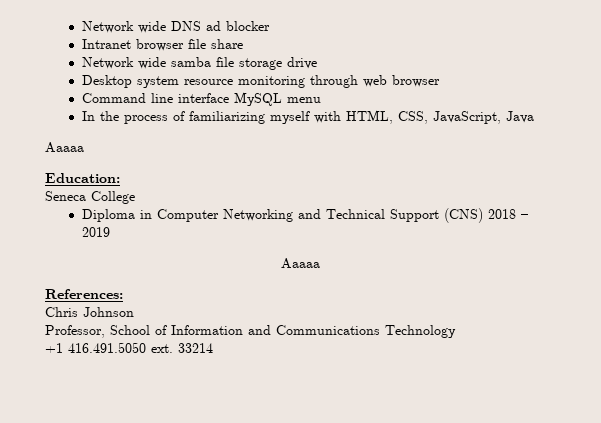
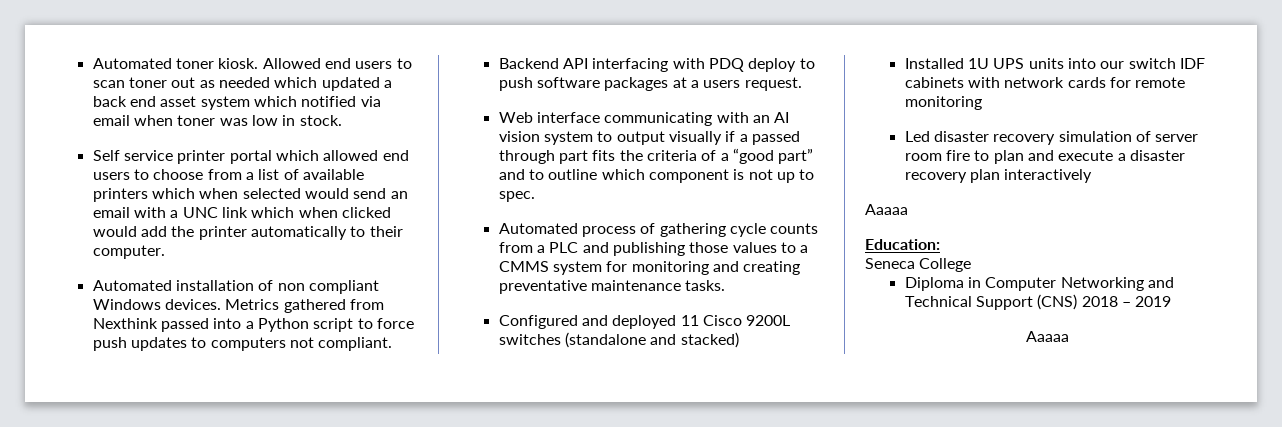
[81,21,270,33] [81,39,243,51] [81,57,317,70] [81,75,440,88] [81,92,321,106] [81,110,534,124] Network wide DNS ad blocker // Intranet browser file share // Network wide samba file storage drive // Desktop system resource monitoring through web browser // Command line interface MySQL menu // In the process of familiarizing myself with HTML, CSS, JavaScript, Java -> [92,58,412,69] [92,77,393,91] [92,96,381,110] [92,115,342,126] [92,150,409,164] [92,169,365,180] [92,188,408,202] [92,207,392,218] [92,226,403,240] [92,245,165,259] [92,280,380,294] [92,299,385,313] [92,318,415,332] [92,337,393,351] [498,58,815,72] [498,77,802,91] [498,112,790,126] [498,131,801,145] [498,148,814,164] [498,169,815,183] [498,191,535,202] [498,223,819,237] [498,242,809,256] [498,261,801,275] [498,280,726,294] [498,315,791,329] [498,332,739,348] [904,58,1206,69] [904,77,1186,88] [904,96,982,110] [904,131,1199,145] [904,150,1186,164] [904,169,1093,183] Automated toner kiosk. Allowed end users to scan toner out as needed which updated a back end asset system which notified via email when toner was low in stock. // Self service printer portal which allowed end users to choose from a list of available printers which when selected would send an email with a UNC link which when clicked would add the printer automatically to their computer. // Automated installation of non compliant Windows devices. Metrics gathered from Nexthink passed into a Python script to force push updates to computers not compliant. // Backend API interfacing with PDQ deploy to push software packages at a users request. // Web interface communicating with an AI vision system to output visually if a passed through part fits the criteria of a “good part” and to outline which component is not up to spec. // Automated process of gathering cycle counts from a PLC and publishing those values to a CMMS system for monitoring and creating preventative maintenance tasks. // Configured and deployed 11 Cisco 9200L switches (standalone and stacked) // Installed 1U UPS units into our switch IDF cabinets with network cards for remote monitoring // Led disaster recovery simulation of server room fire to plan and execute a disaster recovery plan interactively
[45,289,123,299] [45,307,134,317] [45,325,456,338] [45,342,213,353] // References: // Chris Johnson // Professor, School of Information and Communications Technology // +1 416.491.5050 ext. 33214 -> (1069, 336) none

